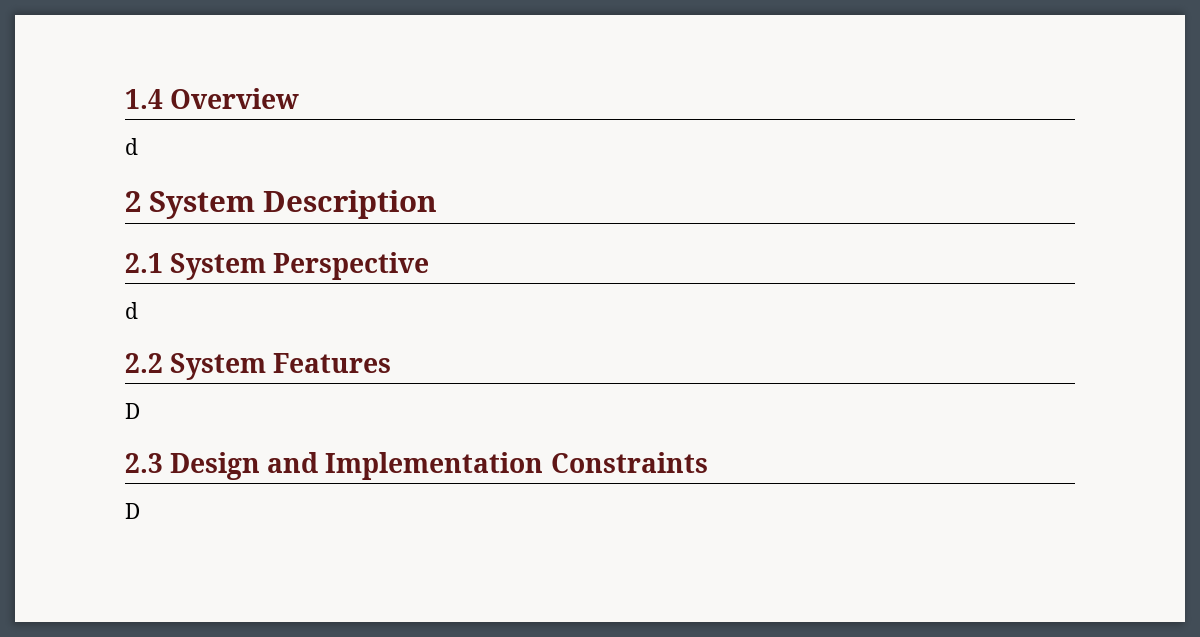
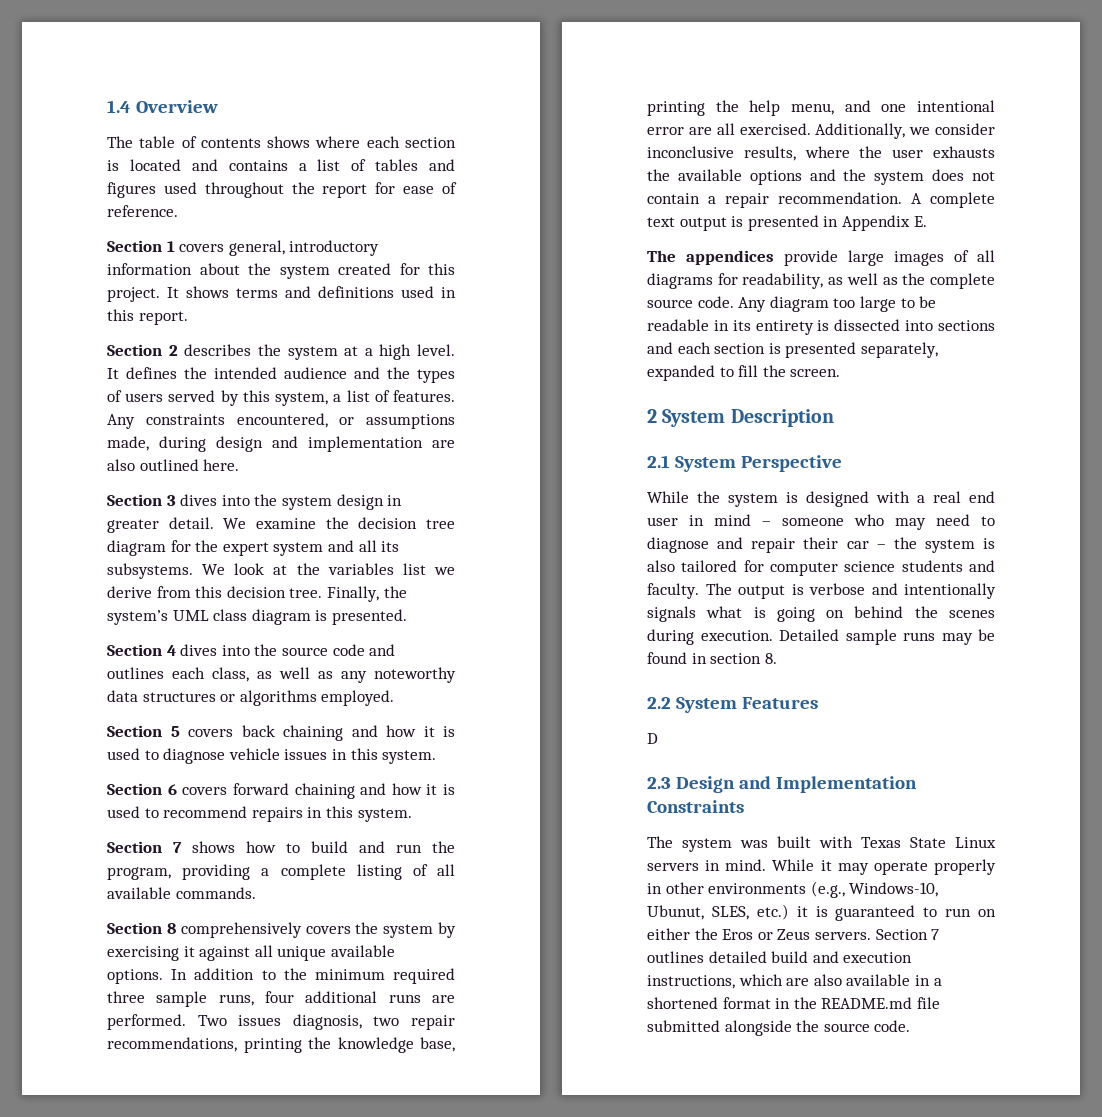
[125,138,138,155] d -> [107,136,456,148] [107,159,455,171] [107,182,457,198] [107,205,178,217] [107,240,380,256] [107,263,455,279] [107,286,456,302] [107,309,188,325] [107,344,455,360] [107,367,455,383] [107,390,455,406] [107,413,455,429] [107,436,455,452] [107,459,240,471] [107,494,403,510] [107,517,455,533] [107,540,400,556] [107,563,455,579] [107,586,407,602] [107,609,407,625] [107,644,396,656] [107,667,456,683] [107,690,395,706] [107,725,455,741] [107,748,437,764] [107,783,455,799] [107,806,412,822] [107,841,455,853] [107,864,455,880] [107,887,256,899] [107,922,456,938] [107,945,395,961] [107,968,455,984] [107,991,455,1007] [107,1014,455,1030] [107,1037,455,1053] [647,100,995,116] [647,123,995,139] [647,146,995,161] [647,169,995,185] [647,192,995,208] [647,215,927,231] [647,250,995,266] [647,273,995,289] [647,296,937,312] [647,319,995,335] [647,342,938,358] [647,365,841,381] The table of contents shows where each section is located and contains a list of tables and figures used throughout the report for ease of reference. // Section 1 covers general, introductory information about the system created for this project. It shows terms and definitions used in this report. // Section 2 describes the system at a high level. It defines the intended audience and the types of users served by this system, a list of features. Any constraints encountered, or assumptions made, during design and implementation are also outlined here. // Section 3 dives into the system design in greater detail. We examine the decision tree diagram for the expert system and all its subsystems. We look at the variables list we derive from this decision tree. Finally, the system’s UML class diagram is presented. // Section 4 dives into the source code and outlines each class, as well as any noteworthy data structures or algorithms employed. // Section 5 covers back chaining and how it is used to diagnose vehicle issues in this system. // Section 6 covers forward chaining and how it is used to recommend repairs in this system. // Section 7 shows how to build and run the program, providing a complete listing of all available commands. // Section 8 comprehensively covers the system by exercising it against all unique available options. In addition to the minimum required three sample runs, four additional runs are performed. Two issues diagnosis, two repair recommendations, printing the knowledge base, printing the help menu, and one intentional error are all exercised. Additionally, we consider inconclusive results, where the user exhausts the available options and the system does not contain a repair recommendation. A complete text output is presented in Appendix E. // The appendices provide large images of all diagrams for readability, as well as the complete source code. Any diagram too large to be readable in its entirety is dissected into sections and each section is presented separately, expanded to fill the screen.
[125,302,138,319] d -> [647,491,995,507] [647,514,995,530] [647,537,995,553] [647,560,995,576] [647,583,996,599] [647,606,995,622] [647,629,995,645] [647,652,777,664] While the system is designed with a real end user in mind – someone who may need to diagnose and repair their car – the system is also tailored for computer science students and faculty. The output is verbose and intentionally signals what is going on behind the scenes during execution. Detailed sample runs may be found in section 8.
[125,503,140,519] D -> [647,836,996,852] [647,859,996,875] [647,881,939,898] [647,904,996,921] [647,928,940,940] [647,951,913,963] [647,974,942,989] [647,997,940,1009] [647,1020,911,1036] The system was built with Texas State Linux servers in mind. While it may operate properly in other environments (e.g., Windows-10, Ubunut, SLES, etc.) it is guaranteed to run on either the Eros or Zeus servers. Section 7 outlines detailed build and execution instructions, which are also available in a shortened format in the README.md file submitted alongside the source code.

